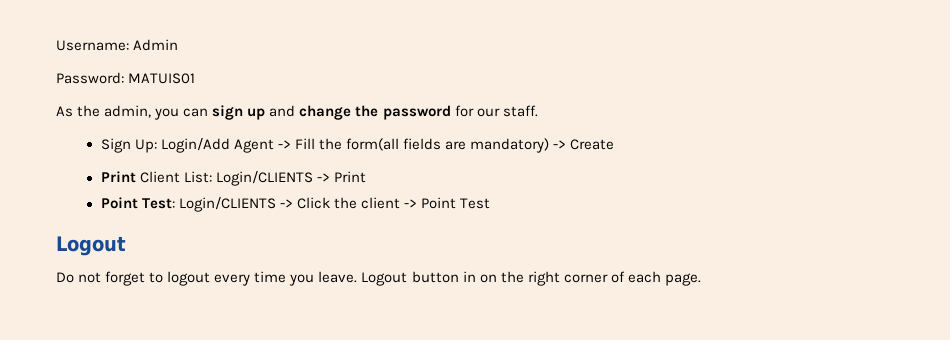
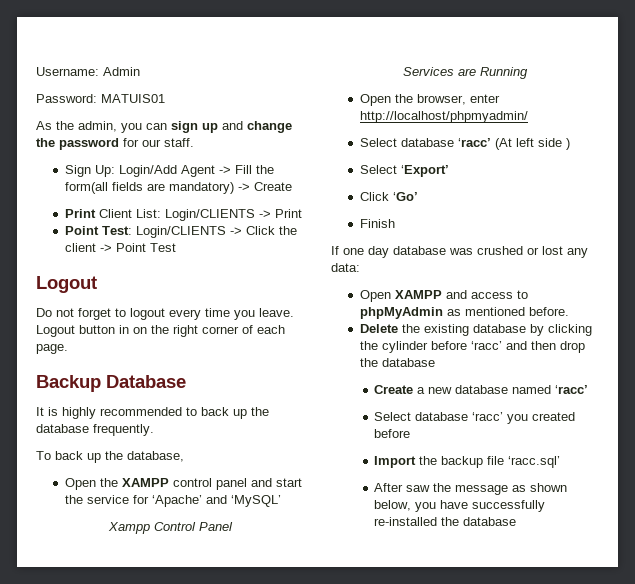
(701, 279) none -> [36,375,186,392] [36,407,269,419] [36,424,154,436] [36,451,184,463] [64,478,302,490] [64,495,281,507] [107,522,233,534] [403,67,528,79] [359,94,500,106] [359,111,528,123] [359,138,570,150] [359,165,449,177] [359,192,418,201] [359,219,395,228] [331,246,588,258] [331,263,360,272] [359,290,528,302] [359,307,569,319] [359,324,592,336] [359,341,585,353] [359,358,435,367] [374,385,589,394] [374,412,576,424] [374,429,411,438] [374,456,561,468] [374,483,568,495] [374,500,546,512] [374,517,517,526] // Backup Database // It is highly recommended to back up the database frequently. // To back up the database, // Open the XAMPP control panel and start the service for ‘Apache’ and ‘MySQL’ // Xampp Control Panel // Services are Running // Open the browser, enter http://localhost/phpmyadmin/ // Select database ‘racc’ (At left side ) // Select ‘Export’ // Click ‘Go’ // Finish // If one day database was crushed or lost any data: // Open XAMPP and access to phpMyAdmin as mentioned before. // Delete the existing database by clicking the cylinder before ‘racc’ and then drop the database // Create a new database named ‘racc’ // Select database ‘racc’ you created before // Import the backup file ‘racc.sql’ // After saw the message as shown below, you have successfully re-installed the database

